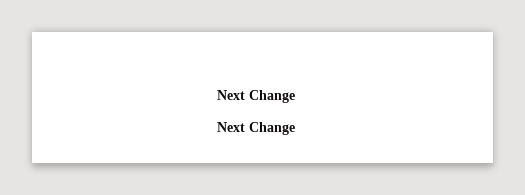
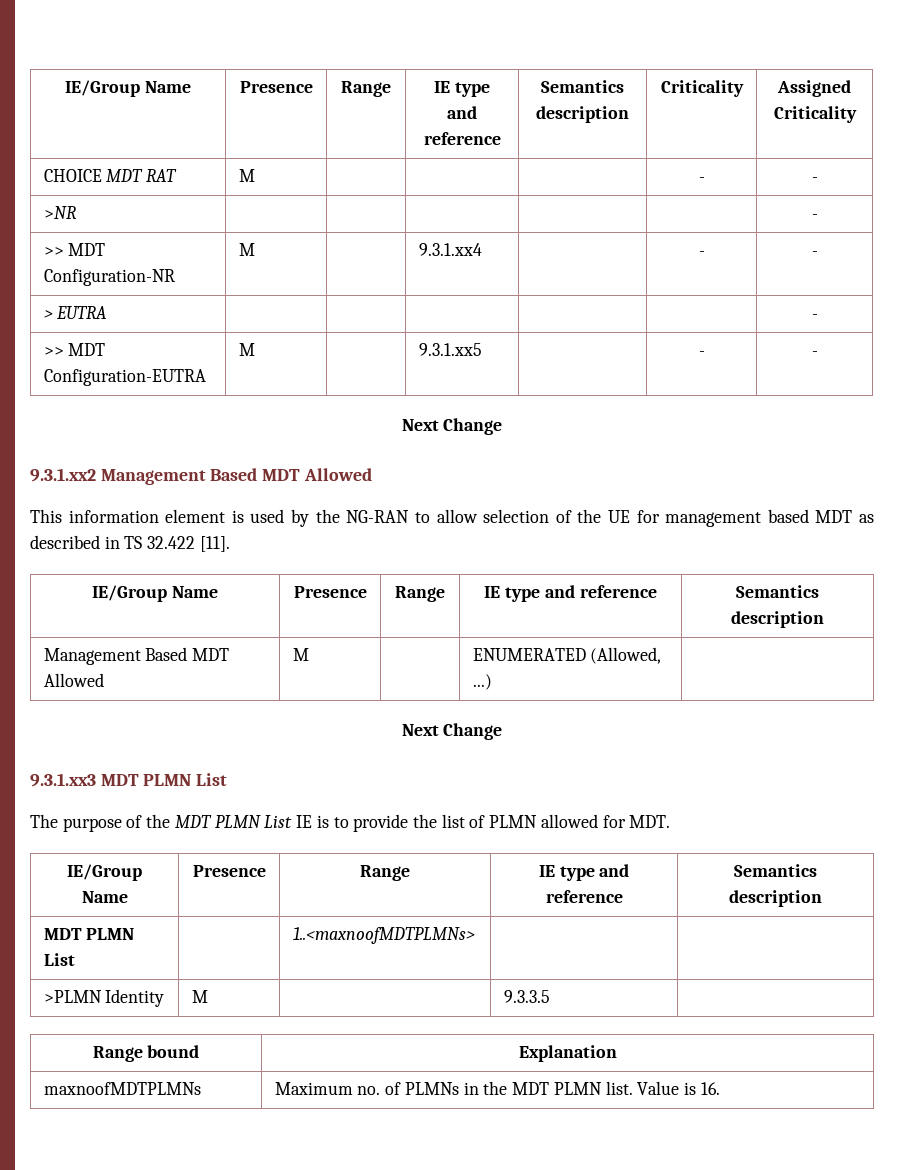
[216,90,295,103] [216,122,295,135] Next Change // Next Change -> [65,80,191,97] [239,81,313,93] [341,81,391,97] [434,81,490,97] [447,106,477,119] [423,132,501,145] [541,80,624,93] [536,106,629,123] [660,80,744,97] [777,80,851,97] [773,106,857,123] [43,169,178,182] [238,169,255,182] [698,177,705,182] [811,177,818,182] [43,206,77,219] [811,214,818,219] [43,243,106,256] [43,269,175,286] [238,243,255,256] [418,243,482,256] [698,251,705,256] [811,251,818,256] [43,306,108,319] [811,314,818,319] [43,343,106,356] [43,369,206,386] [238,343,255,356] [418,343,482,356] [698,351,705,356] [811,351,818,356] [401,418,503,435] [30,468,372,485] [30,509,874,527] [30,535,230,552] [92,585,218,602] [293,586,367,598] [395,586,445,602] [484,585,657,602] [736,585,819,598] [731,611,824,628] [43,647,230,665] [43,673,104,687] [292,648,309,661] [472,647,662,664] [472,674,492,690] [401,723,503,740] [30,773,228,787] [30,814,671,832] [67,864,142,881] [81,891,128,903] [192,865,266,877] [360,865,410,881] [538,864,630,881] [545,890,623,903] [734,864,817,877] [729,890,822,907] [43,928,135,940] [43,953,75,966] [292,927,475,944] [43,989,165,1007] [191,990,208,1003] [503,990,550,1003] [92,1045,200,1062] [518,1045,617,1062] [43,1082,201,1095] [274,1081,720,1095] IE/Group Name | Presence | Range | IE type and reference | Semantics description | Criticality | Assigned Criticality // CHOICE MDT RAT | M | | | | - | - // >NR | | | | | | - // >> MDT Configuration-NR | M | | 9.3.1.xx4 | | - | - // > EUTRA | | | | | | - // >> MDT Configuration-EUTRA | M | | 9.3.1.xx5 | | - | - // Next Change // 9.3.1.xx2 Management Based MDT Allowed // This information element is used by the NG-RAN to allow selection of the UE for management based MDT as described in TS 32.422 [11]. // IE/Group Name | Presence | Range | IE type and reference | Semantics description // Management Based MDT Allowed | M | | ENUMERATED (Allowed, ...) | // Next Change // 9.3.1.xx3 MDT PLMN List // The purpose of the MDT PLMN List IE is to provide the list of PLMN allowed for MDT. // IE/Group Name | Presence | Range | IE type and reference | Semantics description // MDT PLMN List | | 1..<maxnoofMDTPLMNs> | | // >PLMN Identity | M | | 9.3.3.5 | // Range bound | Explanation // maxnoofMDTPLMNs | Maximum no. of PLMNs in the MDT PLMN list. Value is 16.

